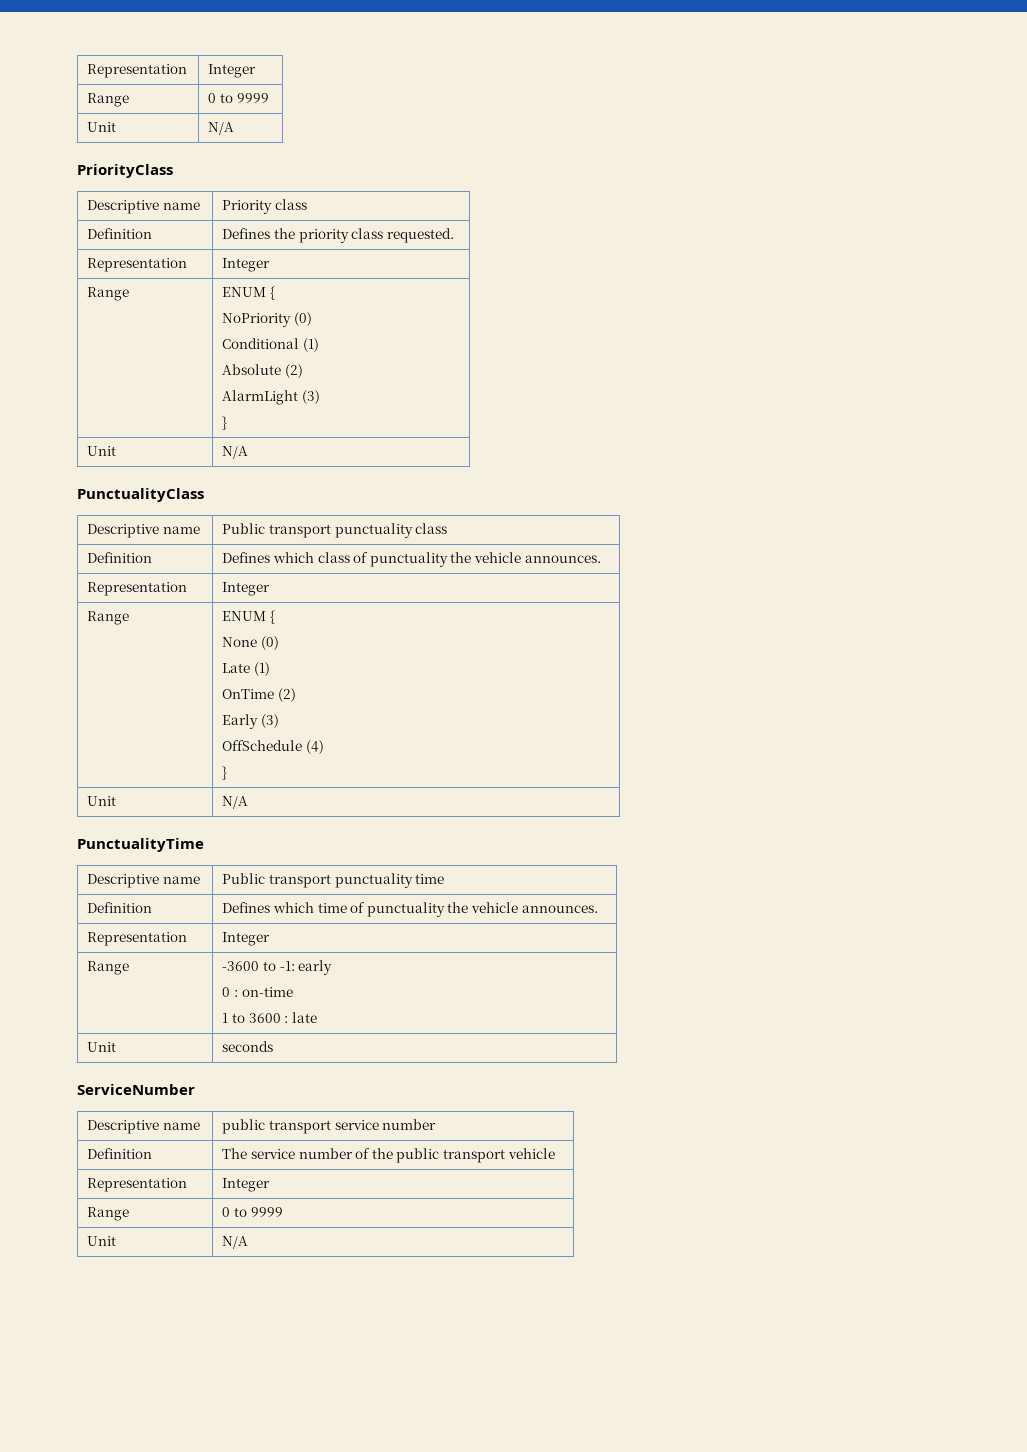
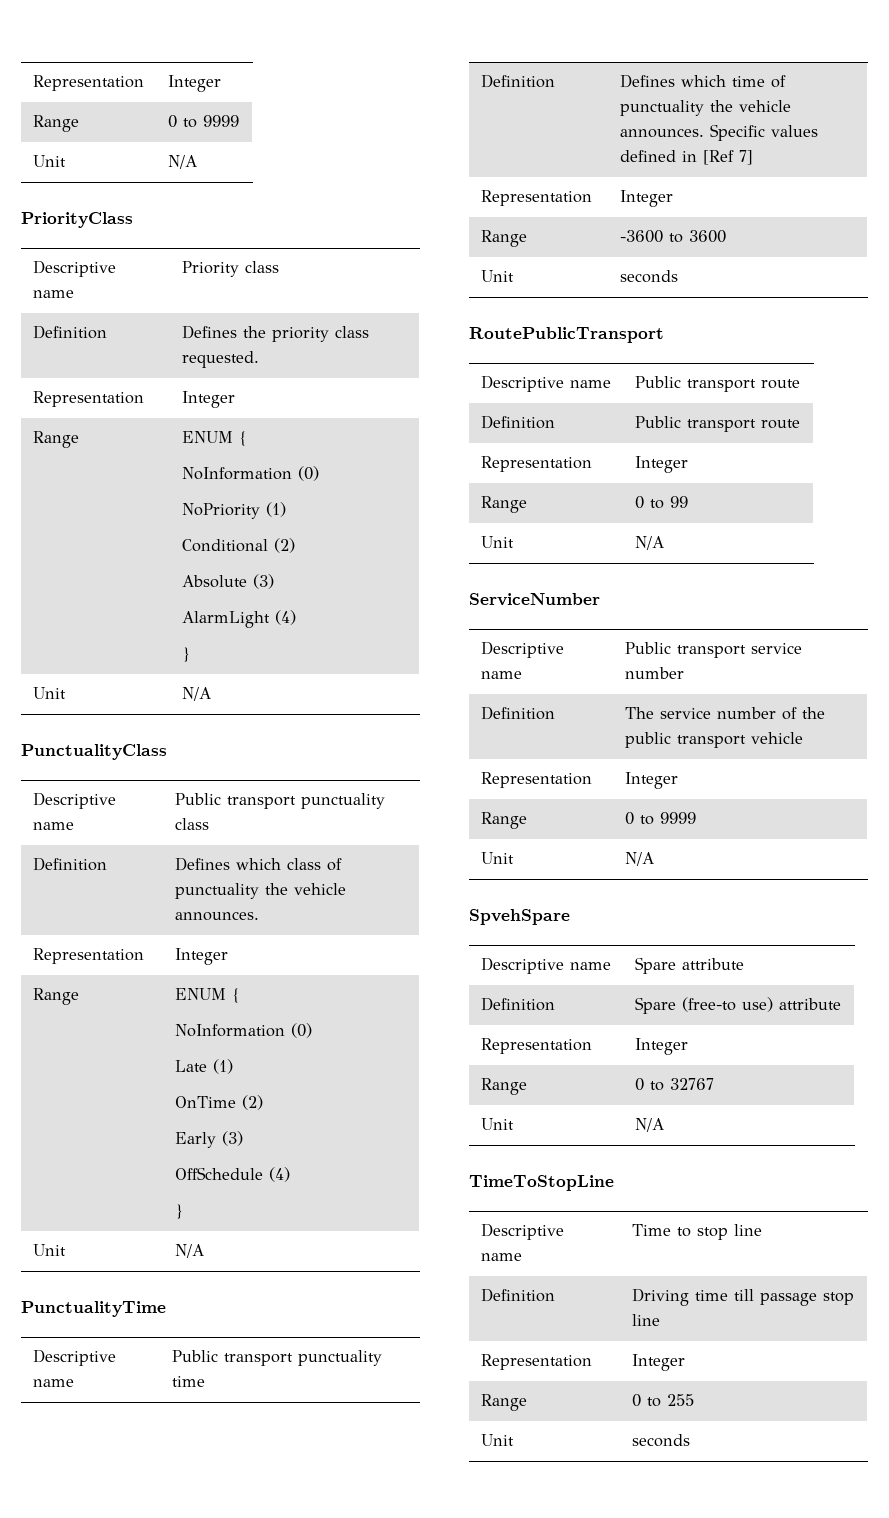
[222,312,312,327] [222,338,319,352] [222,364,303,378] NoPriority (0) // Conditional (1) // Absolute (2) -> [181,466,319,481] [181,502,286,519] [181,538,295,553] [181,574,274,589] NoInformation (0) // NoPriority (1) // Conditional (2) // Absolute (3)
[301,390,320,404] (3) -> [274,610,296,625] (4)
[222,637,258,647] // None -> [174,1024,285,1037] // NoInformation
(598, 909) none -> [709,124,818,141] [619,150,753,165] Specific values defined in [Ref 7]
[279,960,333,975] [222,987,293,997] [222,1013,245,1023] -1: early // 0 : on-time // 1 to -> (683, 238) none
[284,1012,317,1023] [87,1042,117,1052] [222,1041,274,1052] : late // Unit | seconds -> [480,270,514,282] [619,270,678,283] [469,327,664,343] [480,375,611,392] [634,376,800,392] [480,415,555,429] [634,416,800,432] [480,456,592,472] [634,456,688,473] [480,496,527,513] [634,496,688,509] [480,536,514,548] [634,536,664,550] // Unit | seconds // RoutePublicTransport // Descriptive name | Public transport route // Definition | Public transport route // Representation | Integer // Range | 0 to 99 // Unit | N/A
[222,1119,266,1134] public -> [624,642,671,654] Public
(249, 1242) none -> [469,909,570,925] [480,957,611,974] [634,957,744,974] [480,997,555,1011] [634,997,841,1014] [480,1038,592,1054] [634,1038,688,1055] [480,1078,527,1095] [634,1078,714,1091] [480,1118,514,1130] [634,1118,664,1132] [469,1175,614,1191] [480,1223,564,1240] [480,1253,522,1261] [631,1224,762,1240] [480,1288,555,1302] [631,1288,854,1306] [631,1314,660,1326] [480,1354,592,1370] [631,1354,685,1371] [480,1394,527,1411] [631,1394,694,1407] [480,1434,514,1446] [631,1434,690,1447] // SpvehSpare // Descriptive name | Spare attribute // Definition | Spare (free-to use) attribute // Representation | Integer // Range | 0 to 32767 // Unit | N/A // TimeToStopLine // Descriptive name | Time to stop line // Definition | Driving time till passage stop line // Representation | Integer // Range | 0 to 255 // Unit | seconds

